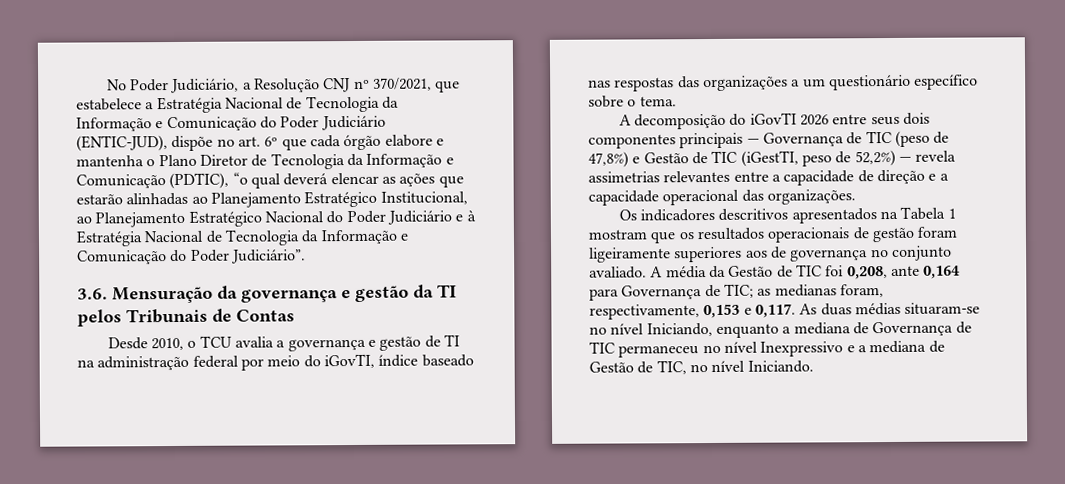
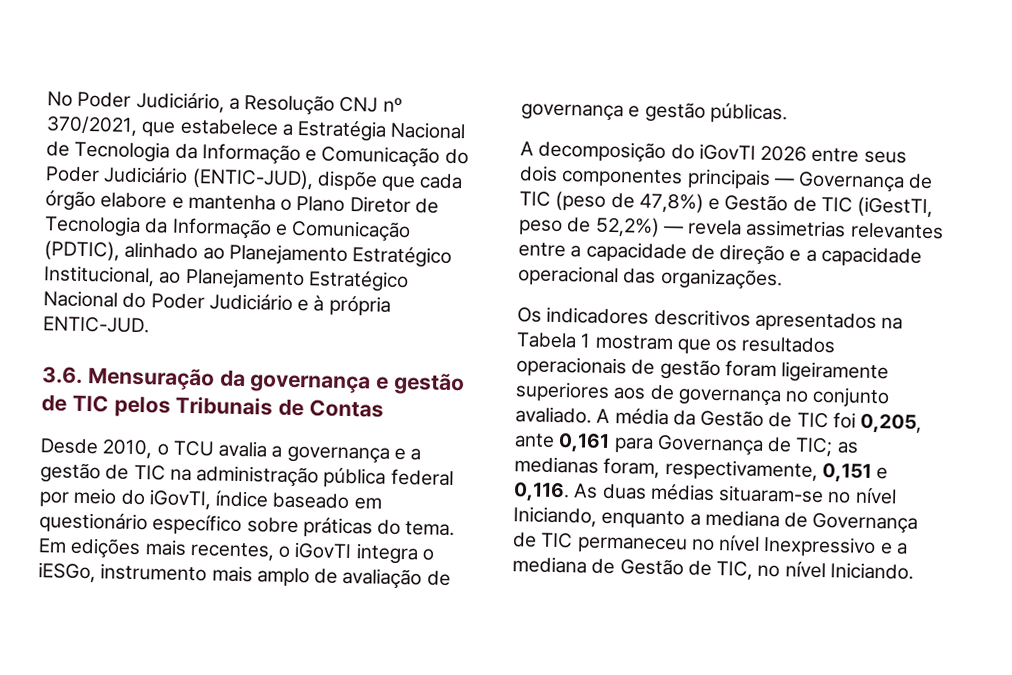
[216,136,279,147] no art. 6º -> (378, 180) none
[232,172,464,189] [76,192,189,206] “o qual deverá elencar as ações que estarão alinhadas -> [124,241,199,260] alinhado
[76,229,408,247] [77,249,306,265] Estratégia Nacional de Tecnologia da Informação e Comunicação do Poder Judiciário”. -> [328,295,391,316] [43,316,150,334] própria ENTIC-JUD.
[413,284,457,299] da TI -> [41,394,109,413] de TIC
[379,334,460,351] gestão de TI -> [410,448,422,461] [40,462,166,484] a gestão de TIC
(190, 363) none -> [323,467,387,488] pública
[588,74,979,92] [588,95,677,108] nas respostas das organizações a um questionário específico sobre o tema. -> [353,497,382,510] [39,512,456,538] [38,537,434,565] [38,562,451,590] [521,101,788,124] em questionário específico sobre práticas do tema. Em edições mais recentes, o iGovTI integra o iESGo, instrumento mais amplo de avaliação de governança e gestão públicas.
[846,265,961,280] 0,208, ante 0,164 -> [860,413,923,434] [514,433,611,453] 0,205, ante 0,161
[703,303,796,319] 0,153 e 0,117. -> [821,463,889,483] [513,482,570,503] 0,151 e 0,116.

